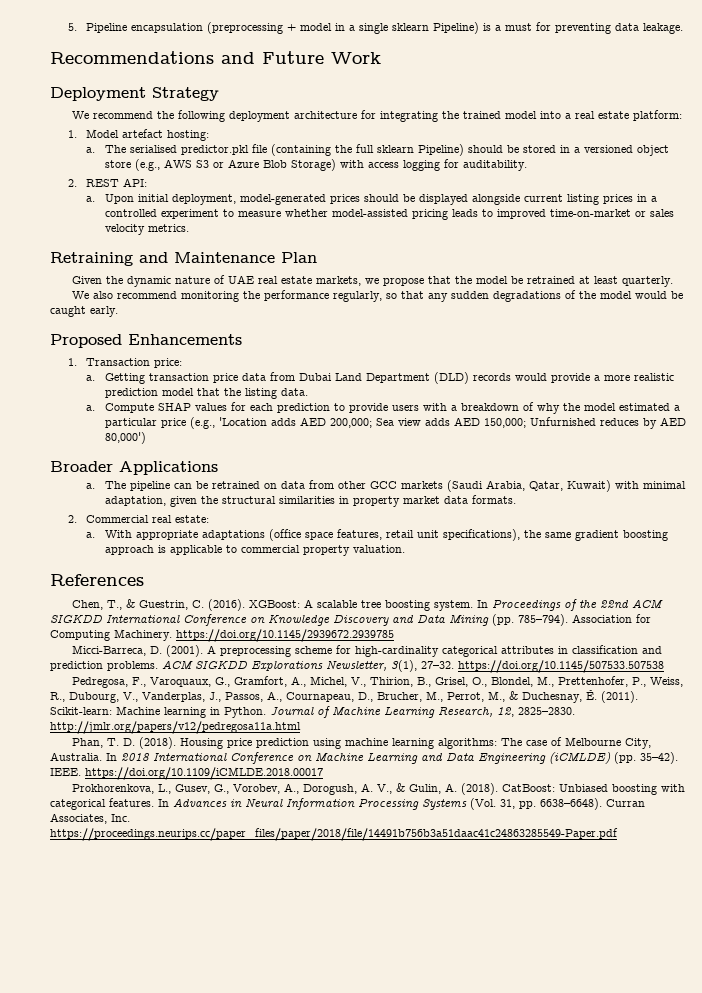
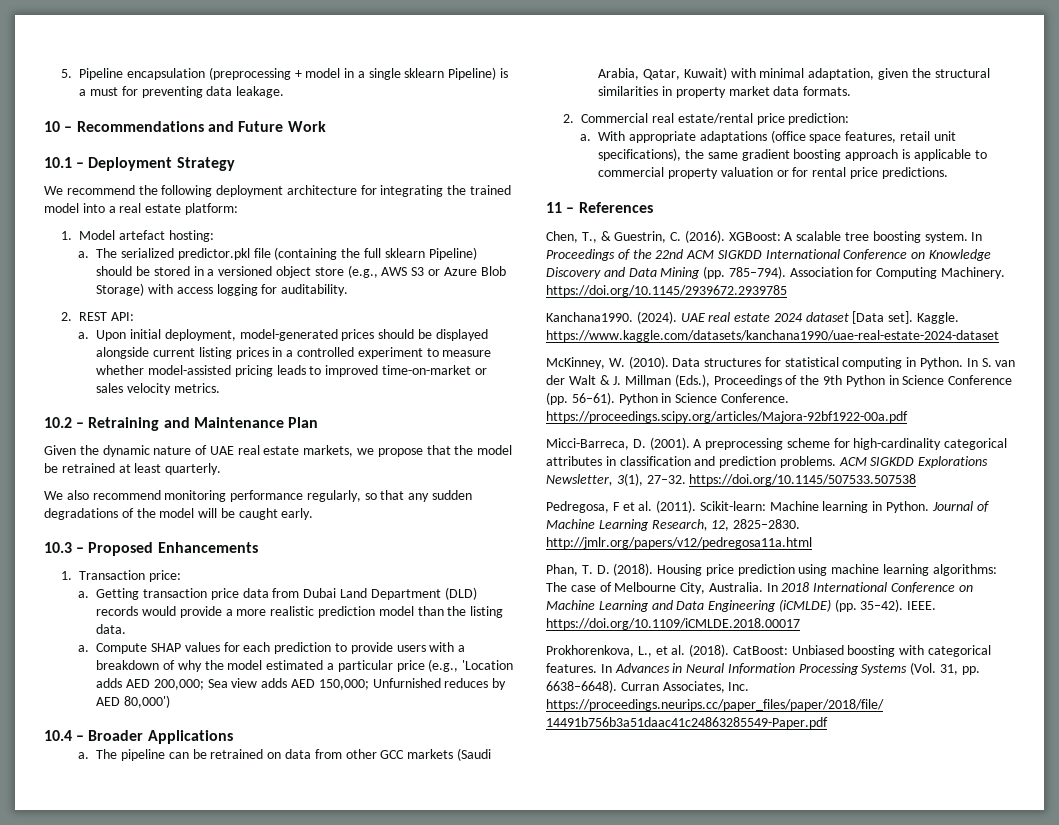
(684, 28) none -> [44,121,73,132] 10 –
(381, 58) none -> [44,157,85,168] 10.1 –
[129,145,177,153] serialised -> [121,248,175,258] serialized
(189, 228) none -> [44,417,85,428] 10.2 –
[243,291,261,299] the -> (227, 496) none
[635,291,668,299] would -> [198,508,218,518] will
(118, 311) none -> [44,542,85,553] 10.3 –
[196,388,220,396] that -> [417,606,444,616] than
(146, 438) none -> [44,730,85,741] 10.4 –
[175,515,210,523] estate: -> [677,113,850,125] estate/rental price prediction:
[352,545,405,553] valuation. // -> [720,167,948,179] [546,202,575,213] valuation or for rental price predictions. // 11 –
(394, 635) none -> [546,311,960,324] [546,330,999,342] [546,356,1016,369] [546,374,1013,387] [546,392,789,405] [546,411,908,423] // Kanchana1990. (2024). UAE real estate 2024 dataset [Data set]. Kaggle. https://www.kaggle.com/datasets/kanchana1990/uae-real-estate-2024-dataset // McKinney, W. (2010). Data structures for statistical computing in Python. In S. van der Walt & J. Millman (Eds.), Proceedings of the 9th Python in Science Conference (pp. 56–61). Python in Science Conference. https://proceedings.scipy.org/articles/Majora-92bf1922-00a.pdf
[132,676,684,687] [50,690,597,703] F., Varoquaux, G., Gramfort, A., Michel, V., Thirion, B., Grisel, O., Blondel, M., Prettenhofer, P., Weiss, R., Dubourg, V., Vanderplas, J., Passos, A., Cournapeau, D., Brucher, M., Perrot, M., & Duchesnay, É. -> [612,501,653,511] F et al.
[175,783,458,795] Gusev, G., Vorobev, A., Dorogush, A. V., & Gulin, A. -> [655,645,686,655] et al.

